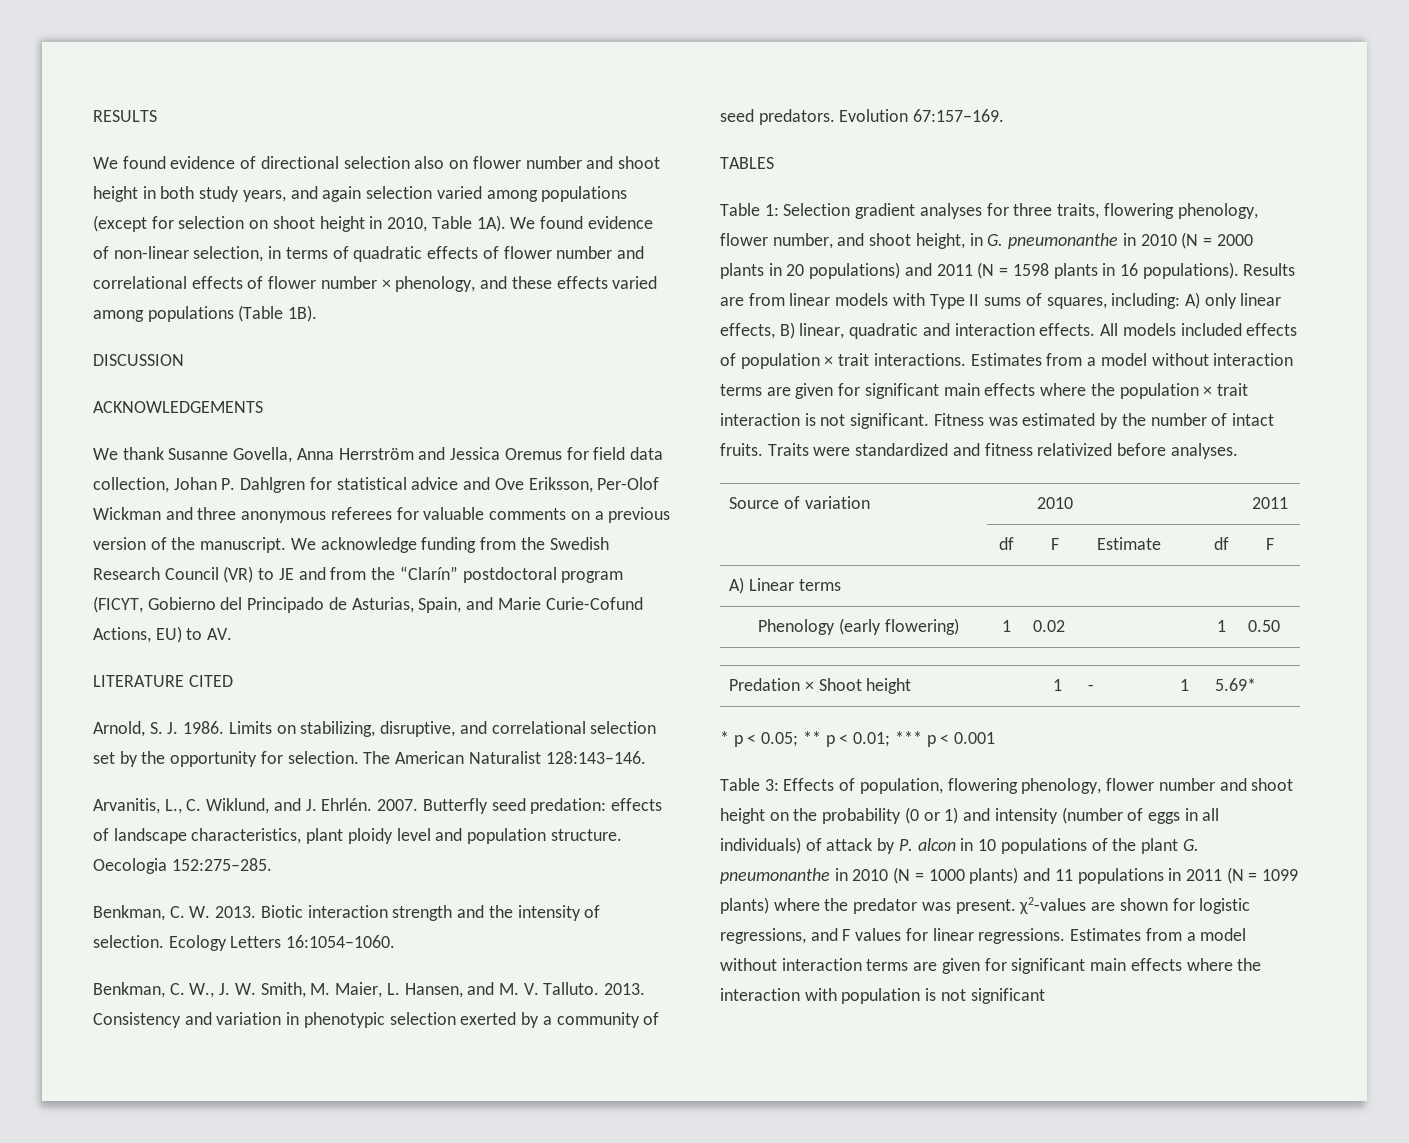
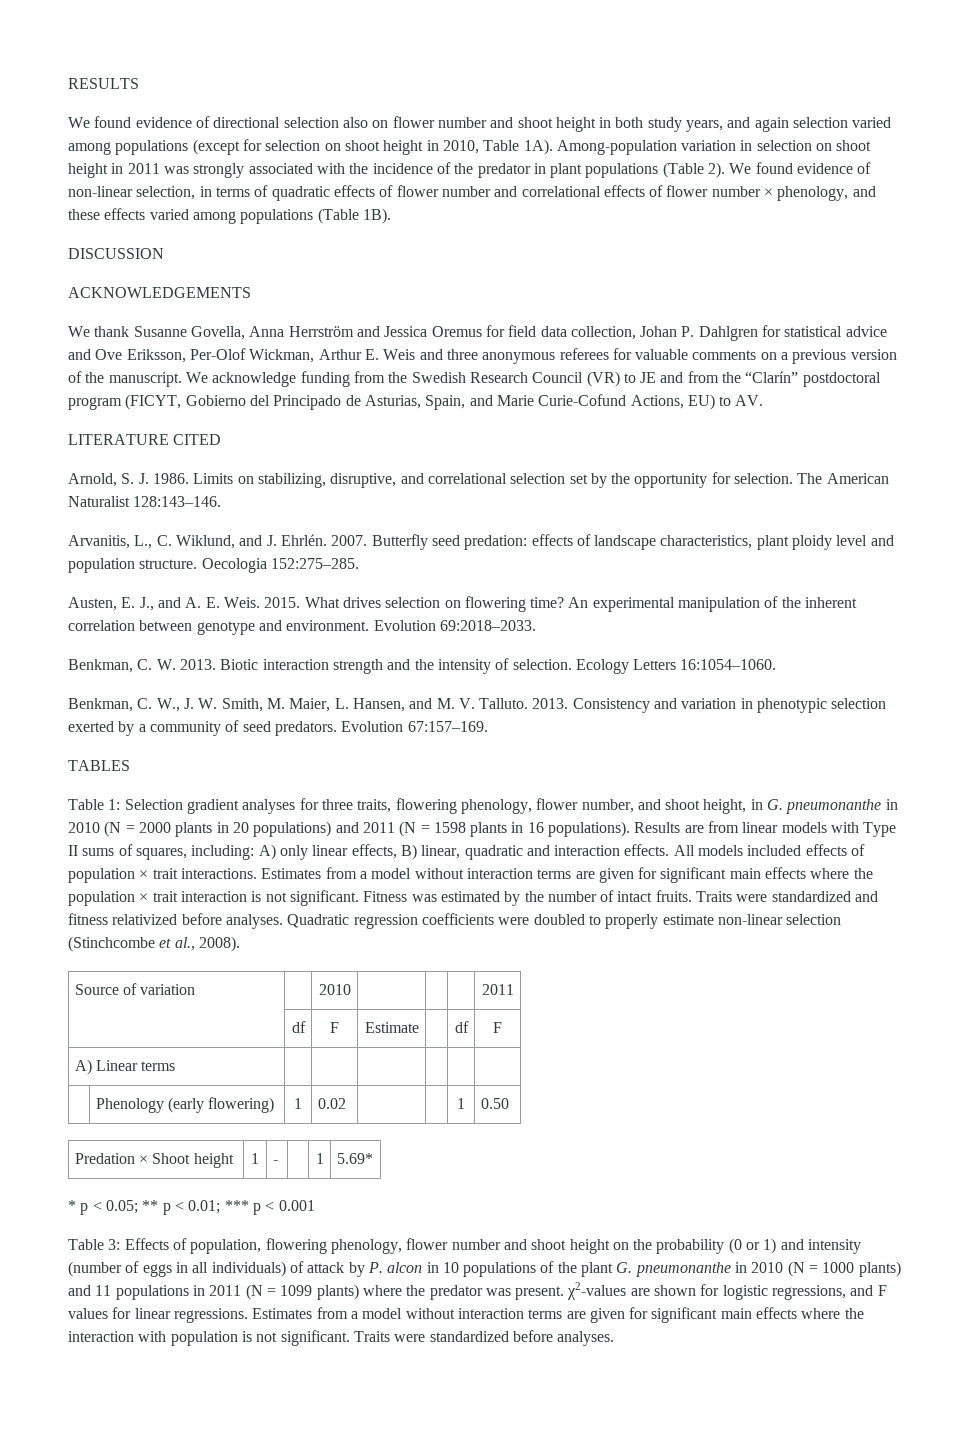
(506, 223) none -> [556,140,872,155] [68,162,726,178] Among-population variation in selection on shoot height in 2011 was strongly associated with the incidence of the predator in plant populations (Table 2).
[93,507,161,520] Wickman -> [249,349,416,363] Wickman, Arthur E. Weis
(272, 864) none -> [68,596,858,612] [68,620,536,635] // Austen, E. J., and A. E. Weis. 2015. What drives selection on flowering time? An experimental manipulation of the inherent correlation between genotype and environment. Evolution 69:2018–2033.
(1238, 451) none -> [287,913,842,929] [68,936,240,952] Quadratic regression coefficients were doubled to properly estimate non-linear selection (Stinchcombe et al., 2008).
[970,988,1045,1004] significant -> [280,1330,615,1346] significant. Traits were standardized before analyses.

